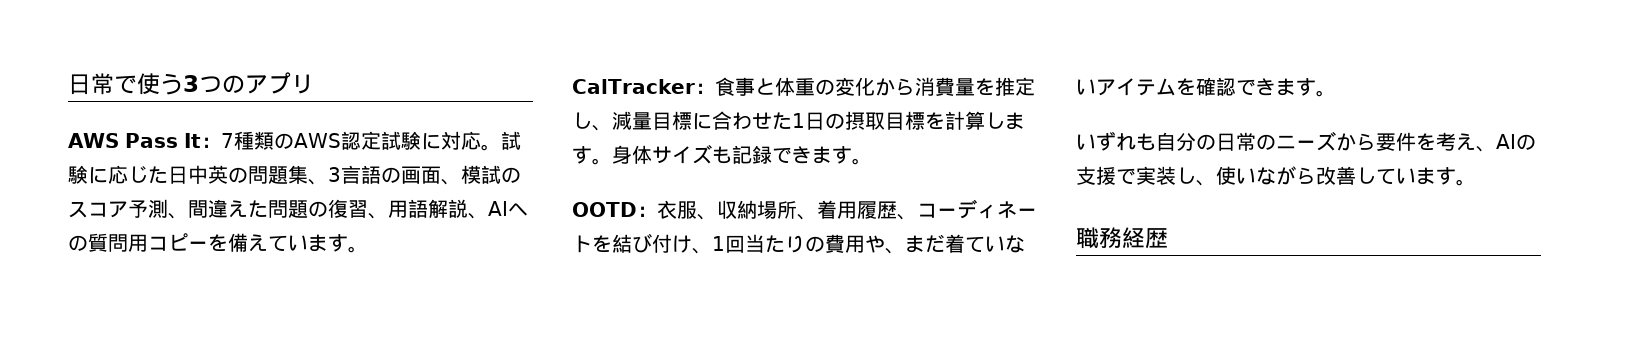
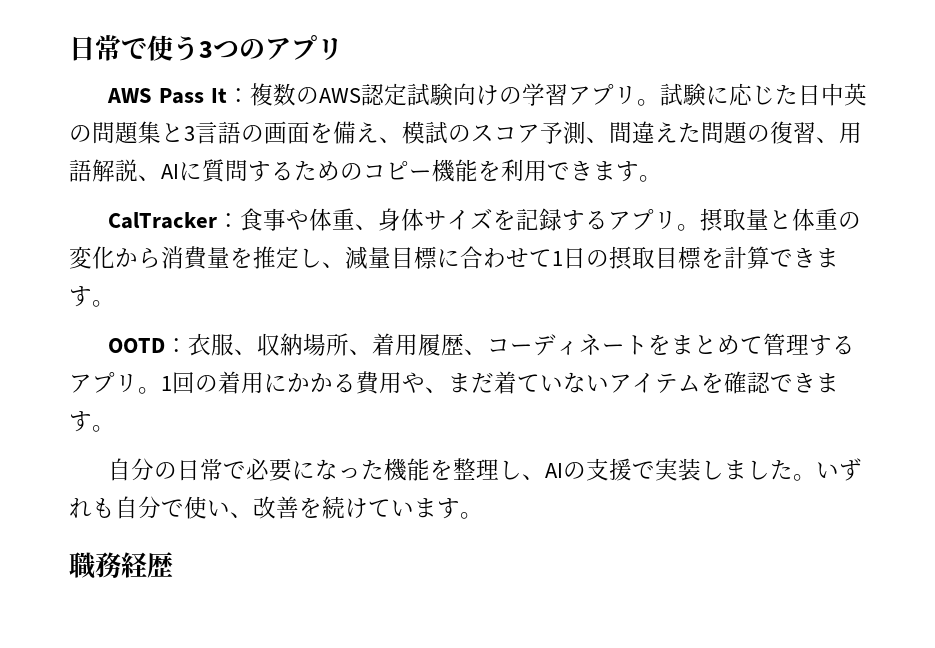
[220,131,274,150] 7種類 -> [250,83,297,106] 複数
[420,131,481,150] に対応 -> [453,83,637,106] 向けの学習アプリ
[308,179,328,185] 、 -> [161,123,184,142] と
(441, 175) none -> [310,121,379,144] を備え
[508,203,528,216] [68,233,368,253] [572,77,755,96] への質問用コピーを備えています。 // CalTracker：食事 -> [179,159,662,183] [108,208,770,232] に質問するためのコピー機能を利用できます。 // CalTracker：食事や体重、身体サイズを記録するアプリ。摂取量
[772,112,792,130] た -> [529,249,552,267] て
[985,112,1025,130] [572,144,772,165] します。身体サイズも記録 -> (770, 257) none
[612,233,825,254] 結び付け、1回当たりの -> [671,333,856,356] [69,371,356,394] まとめて管理するアプリ。1回の着用にかかる
[1076,131,1156,151] いずれも -> (115, 428) none
[1256,131,1476,151] のニーズから要件を考え -> [223,458,523,482] で必要になった機能を整理し
[1196,166,1376,186] 、使いながら改善し -> [724,458,863,481] [69,496,368,519] ました。いずれも自分で使い、改善を続け

